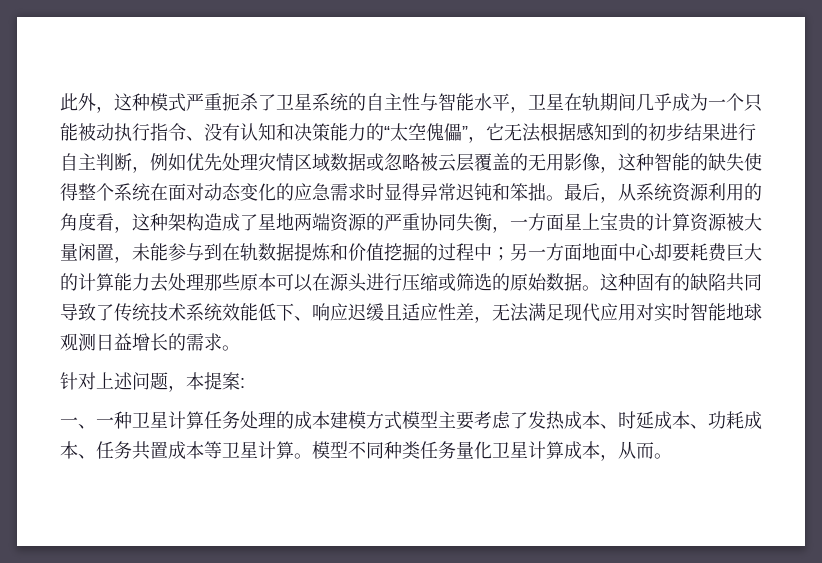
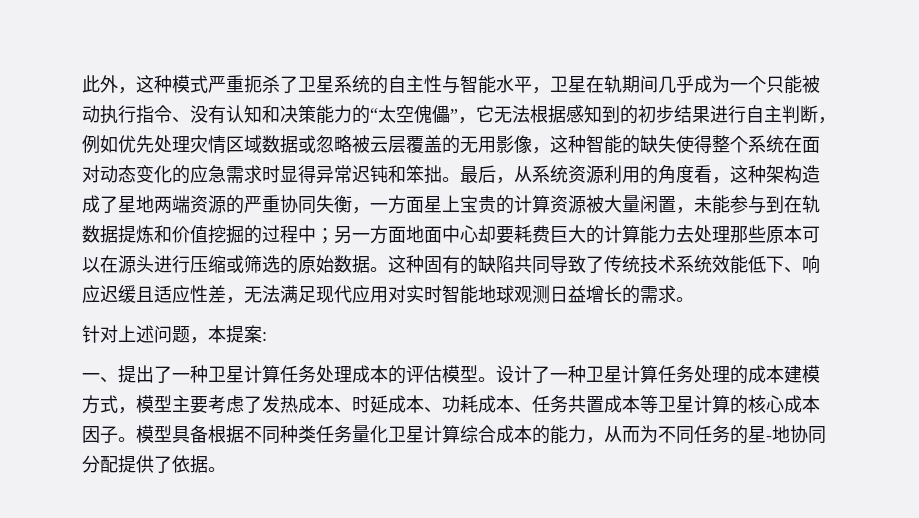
(96, 426) none -> [118,365,550,384] 提出了一种卫星计算任务处理成本的评估模型。设计了
(402, 420) none -> [118,407,136,414] ，
[294,441,348,459] 。模型 -> [730,395,820,414] [82,425,244,444] 的核心成本因子。模型具备根据
[564,441,654,461] 成本，从而 -> [460,425,826,444] [82,455,208,473] 综合成本的能力，从而为不同任务的星-地协同分配提供了依据

